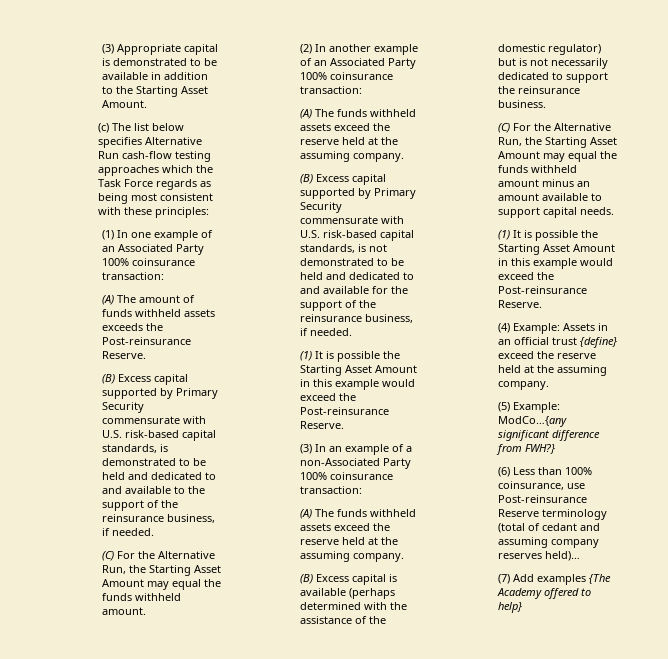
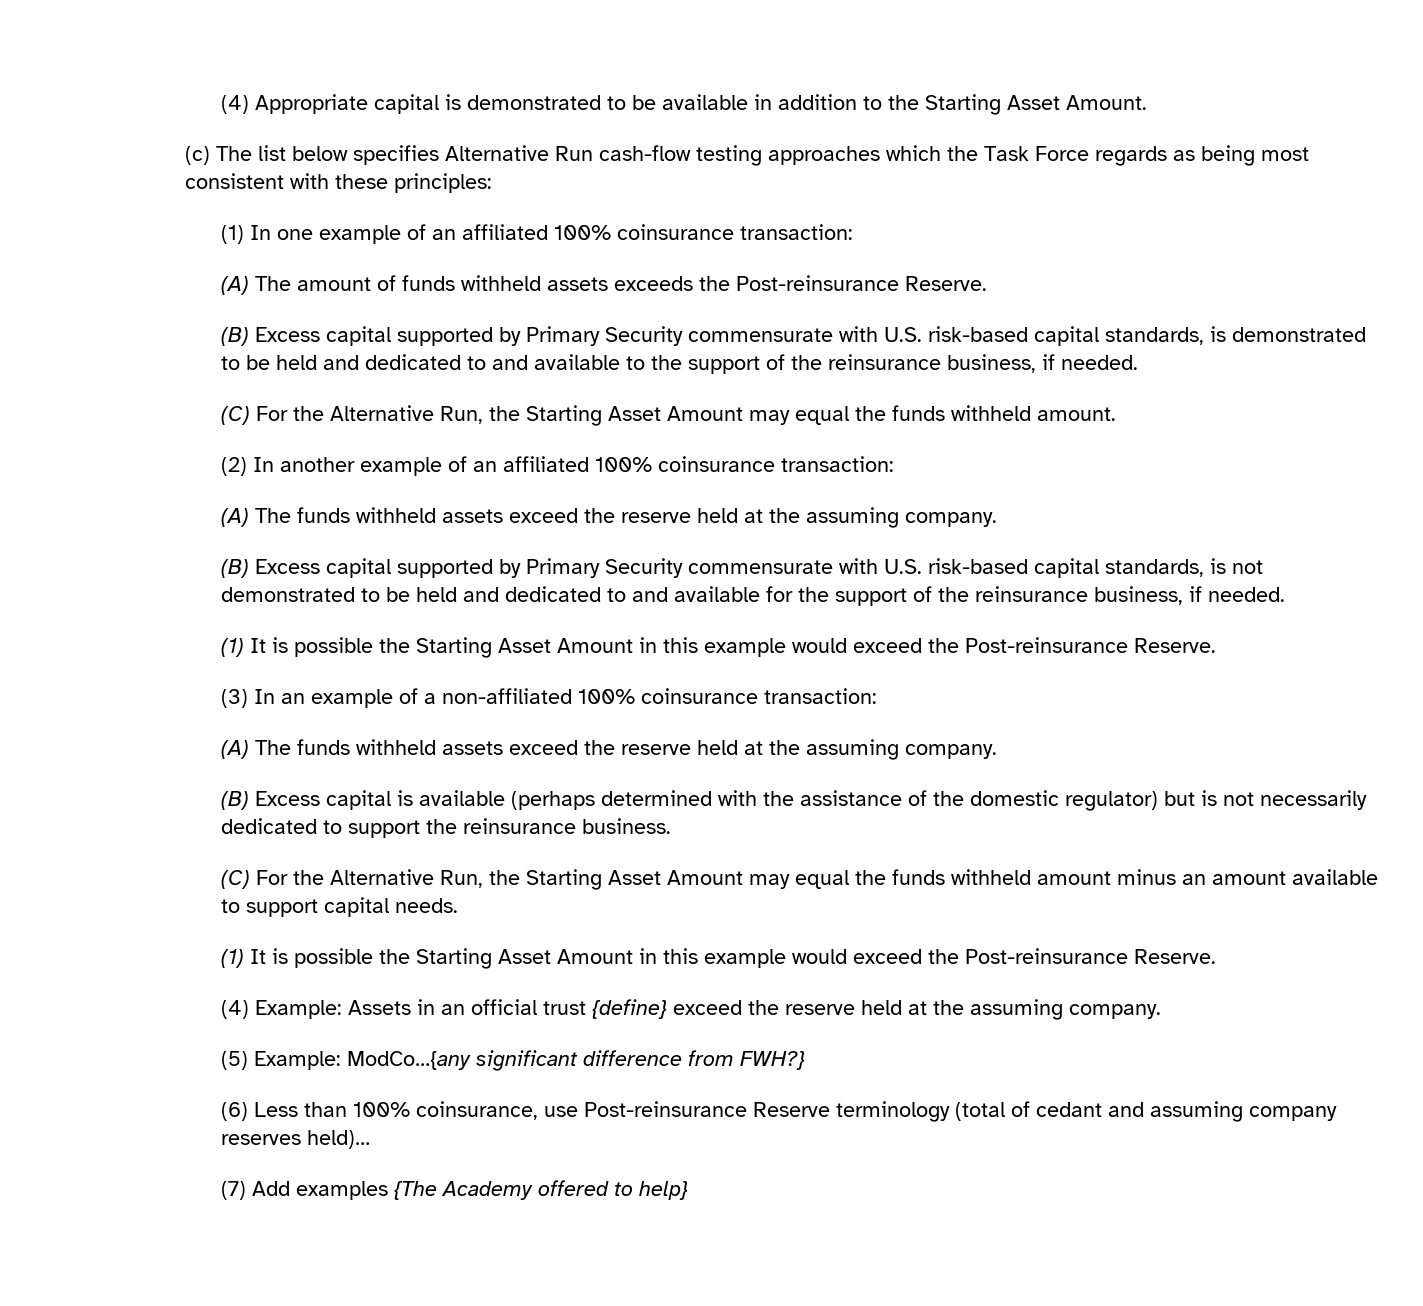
[102,44,114,54] (3) -> [220,95,249,114] (4)
[118,244,204,255] Associated Party -> [461,224,548,240] affiliated
[330,58,416,69] Associated Party -> [502,456,589,472] affiliated
[300,458,411,469] non-Associated Party -> [441,688,572,704] non-affiliated

